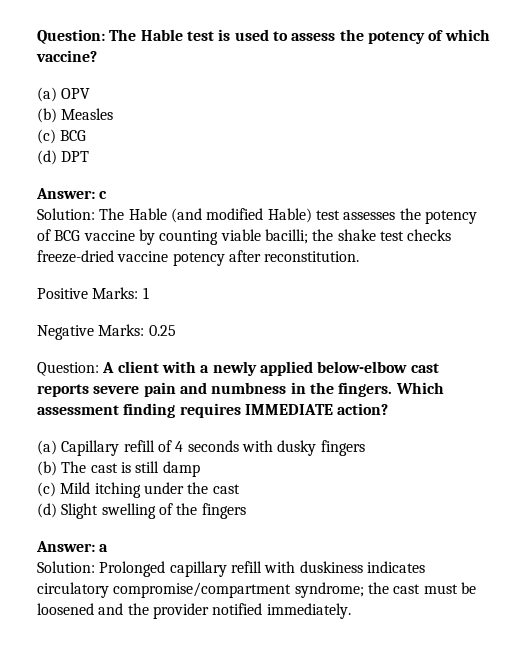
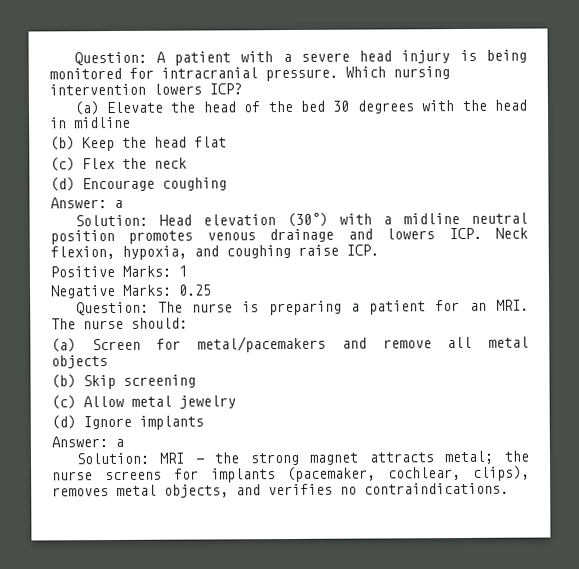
[37,29,490,44] [36,50,97,62] [37,87,91,102] [37,108,114,123] [37,129,87,144] [37,150,90,165] [36,188,108,199] [37,208,477,224] [37,229,452,245] [37,250,360,266] Question: The Hable test is used to assess the potency of which vaccine? // (a) OPV // (b) Measles // (c) BCG // (d) DPT // Answer: c // Solution: The Hable (and modified Hable) test assesses the potency of BCG vaccine by counting viable bacilli; the shake test checks freeze-dried vaccine potency after reconstitution. -> [73,49,527,66] [49,66,450,82] [49,83,242,96] [73,99,528,116] [50,116,131,129] [50,136,227,152] [50,157,187,172] [50,177,227,192] [50,197,123,209] [74,212,528,228] [50,227,528,245] [50,244,379,260] Question: A patient with a severe head injury is being monitored for intracranial pressure. Which nursing intervention lowers ICP? // (a) Elevate the head of the bed 30 degrees with the head in midline // (b) Keep the head flat // (c) Flex the neck // (d) Encourage coughing // Answer: a // Solution: Head elevation (30°) with a midline neutral position promotes venous drainage and lowers ICP. Neck flexion, hypoxia, and coughing raise ICP.
[102,361,439,376] [37,382,444,397] [37,403,389,418] [37,440,365,456] [37,461,200,477] [37,482,240,498] [37,503,246,519] [36,541,109,552] [37,561,425,577] [37,582,476,598] [37,603,351,619] A client with a newly applied below-elbow cast reports severe pain and numbness in the fingers. Which assessment finding requires IMMEDIATE action? // (a) Capillary refill of 4 seconds with dusky fingers // (b) The cast is still damp // (c) Mild itching under the cast // (d) Slight swelling of the fingers // Answer: a // Solution: Prolonged capillary refill with duskiness indicates circulatory compromise/compartment syndrome; the cast must be loosened and the provider notified immediately. -> [157,299,529,316] [51,317,188,330] [51,335,529,353] [51,355,108,369] [51,374,196,390] [51,395,236,410] [51,415,204,430] [51,436,124,448] [75,450,530,466] [52,465,530,483] [52,482,509,498] The nurse is preparing a patient for an MRI. The nurse should: // (a) Screen for metal/pacemakers and remove all metal objects // (b) Skip screening // (c) Allow metal jewelry // (d) Ignore implants // Answer: a // Solution: MRI — the strong magnet attracts metal; the nurse screens for implants (pacemaker, cochlear, clips), removes metal objects, and verifies no contraindications.

